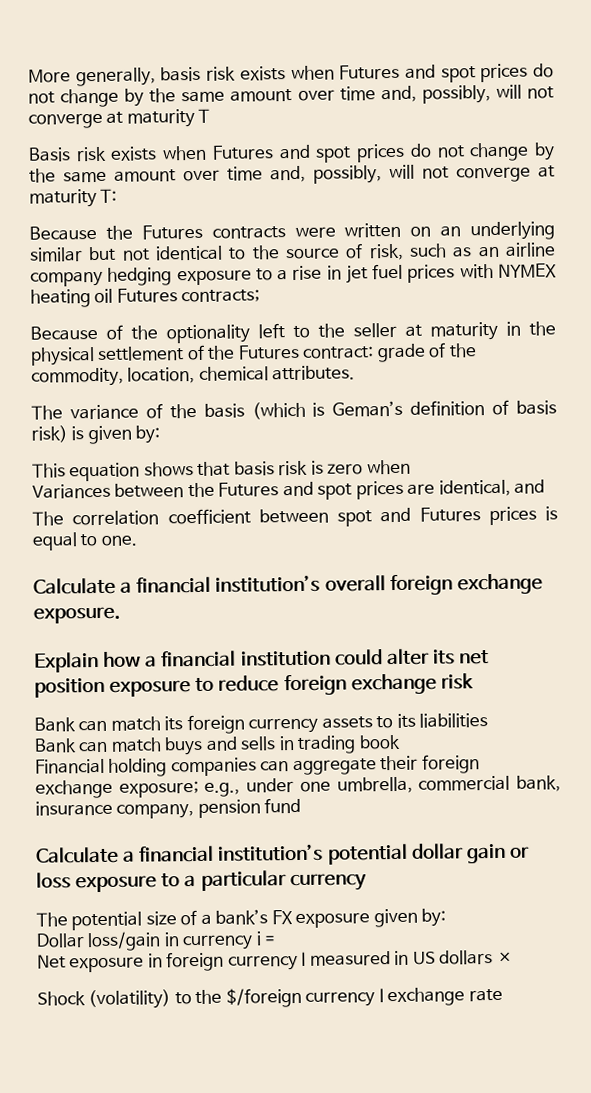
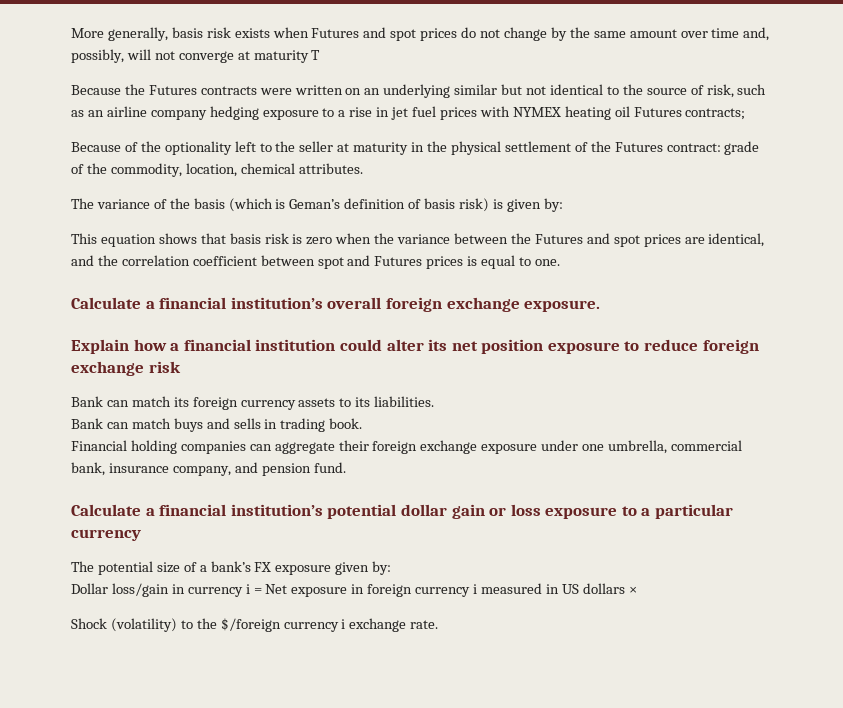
[28,142,555,163] [29,164,555,184] [29,188,118,208] // Basis risk exists when Futures and spot prices do not change by the same amount over time and, possibly, will not converge at maturity T: -> (321, 55) none
[32,483,111,499] // Variances -> [374,233,451,244] the variance
[32,511,64,526] // The -> [97,255,118,266] the
[419,713,489,728] liabilities -> [374,396,435,407] liabilities.
[358,734,401,750] book -> [329,418,363,429] book.
[118,780,241,798] exposure; e.g., -> [481,444,538,454] exposure
[197,797,302,819] pension fund -> [234,462,346,476] and pension fund.
(277, 940) // -> (262, 591) none
[301,951,307,966] I -> [473,584,478,594] i
[378,987,503,1007] I exchange rate -> [341,618,439,632] i exchange rate.

